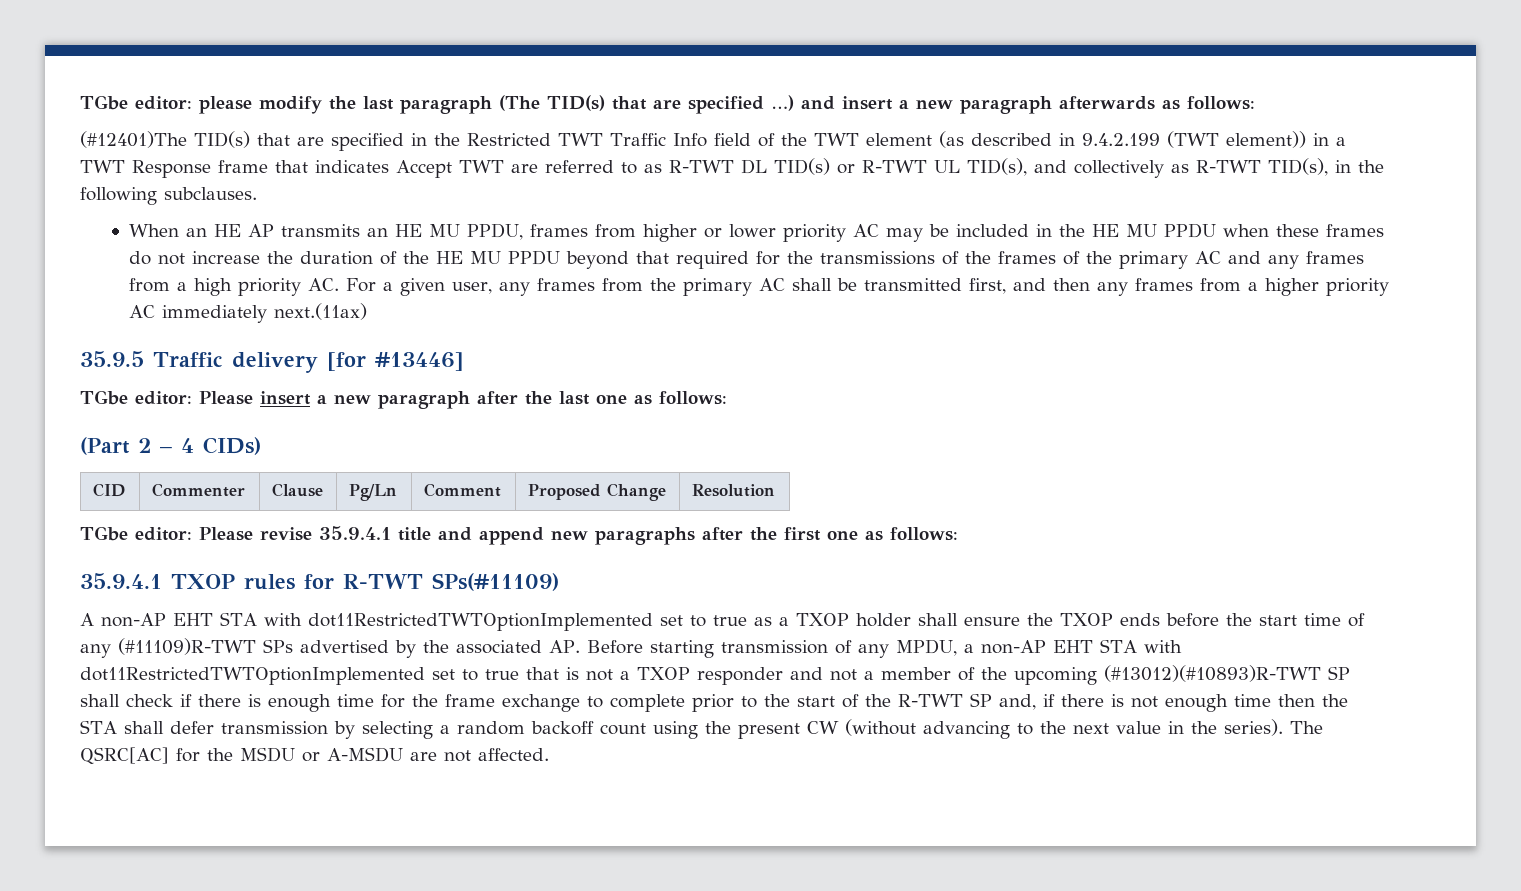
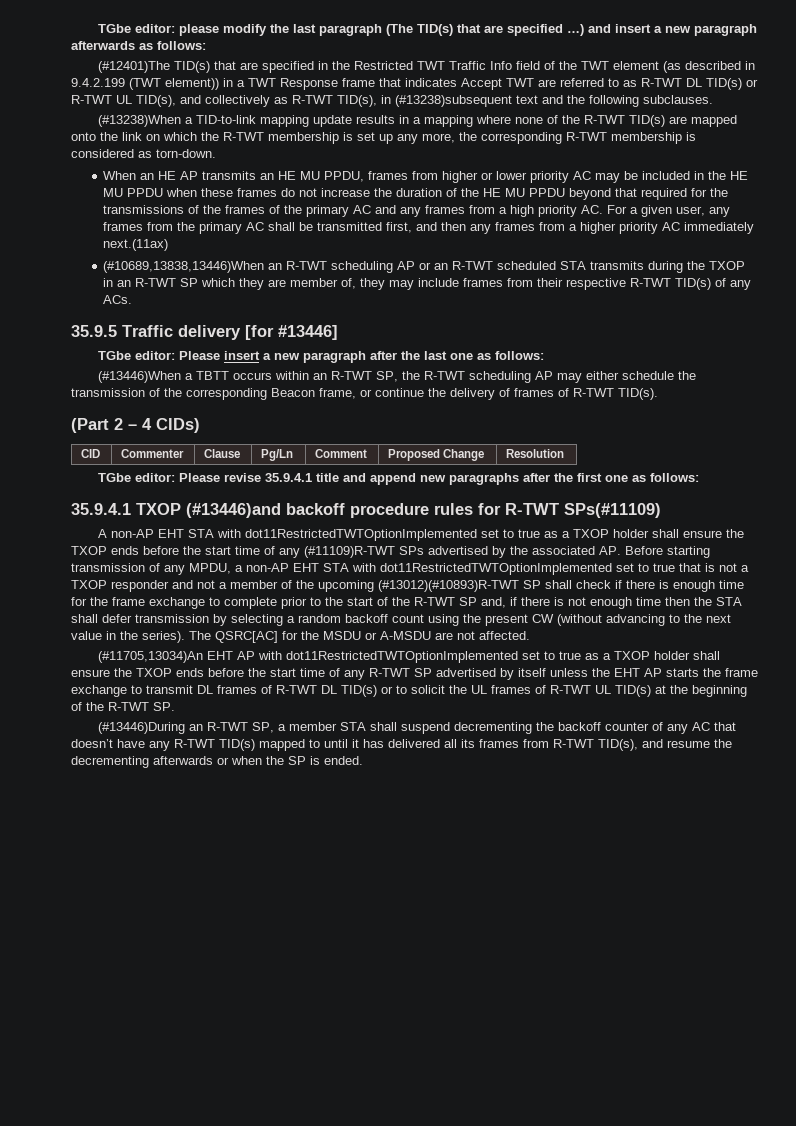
(1351, 166) none -> [395,95,563,107] (#13238)subsequent text and
(257, 193) none -> [98,115,738,127] [71,132,696,144] [71,149,216,158] // (#13238)When a TID-to-link mapping update results in a mapping where none of the R-TWT TID(s) are mapped onto the link on which the R-TWT membership is set up any more, the corresponding R-TWT membership is considered as torn-down.
(368, 311) none -> [103,261,746,273] [103,278,752,290] [103,295,133,304] // (#10689,13838,13446)When an R-TWT scheduling AP or an R-TWT scheduled STA transmits during the TXOP in an R-TWT SP which they are member of, they may include frames from their respective R-TWT TID(s) of any ACs.
(727, 398) none -> [98,371,697,383] [71,388,658,400] // (#13446)When a TBTT occurs within an R-TWT SP, the R-TWT scheduling AP may either schedule the transmission of the corresponding Beacon frame, or continue the delivery of frames of R-TWT TID(s).
(235, 581) none -> [186,503,429,518] (#13446)and backoff procedure
(549, 754) none -> [98,651,721,663] [71,668,758,680] [71,685,747,697] [71,702,175,711] [98,722,737,734] [71,739,732,751] [71,756,363,768] // (#11705,13034)An EHT AP with dot11RestrictedTWTOptionImplemented set to true as a TXOP holder shall ensure the TXOP ends before the start time of any R-TWT SP advertised by itself unless the EHT AP starts the frame exchange to transmit DL frames of R-TWT DL TID(s) or to solicit the UL frames of R-TWT UL TID(s) at the beginning of the R-TWT SP. // (#13446)During an R-TWT SP, a member STA shall suspend decrementing the backoff counter of any AC that doesn’t have any R-TWT TID(s) mapped to until it has delivered all its frames from R-TWT TID(s), and resume the decrementing afterwards or when the SP is ended.

